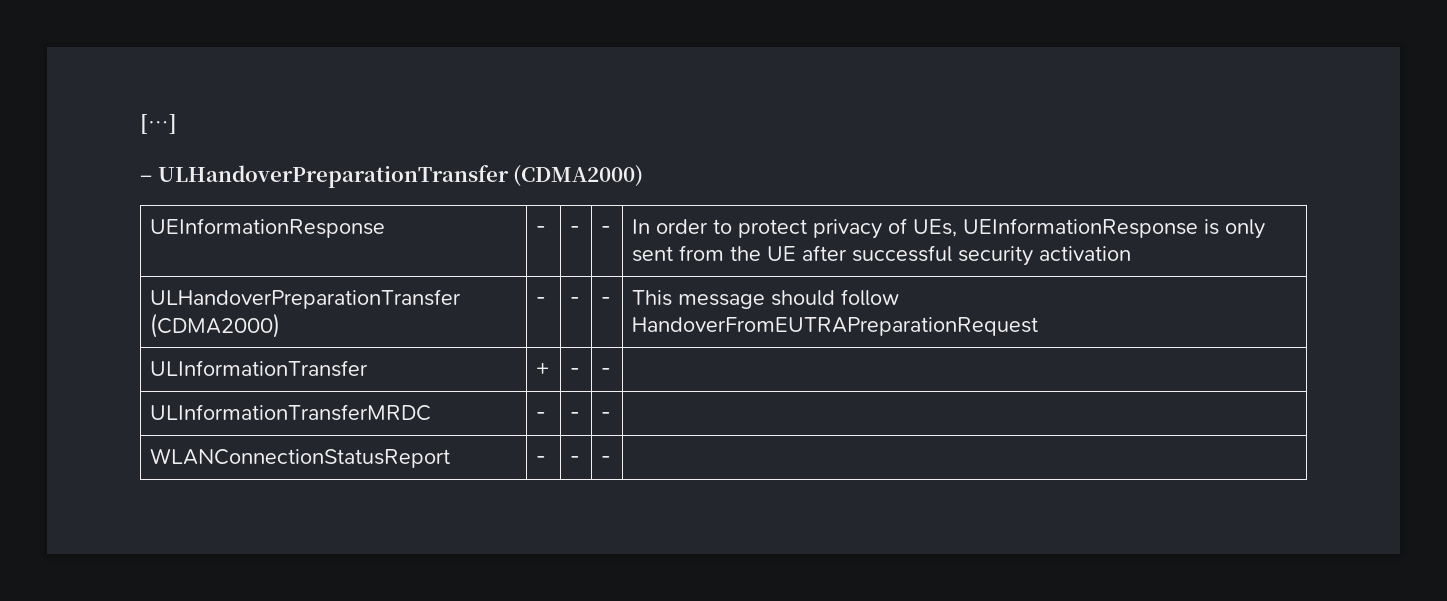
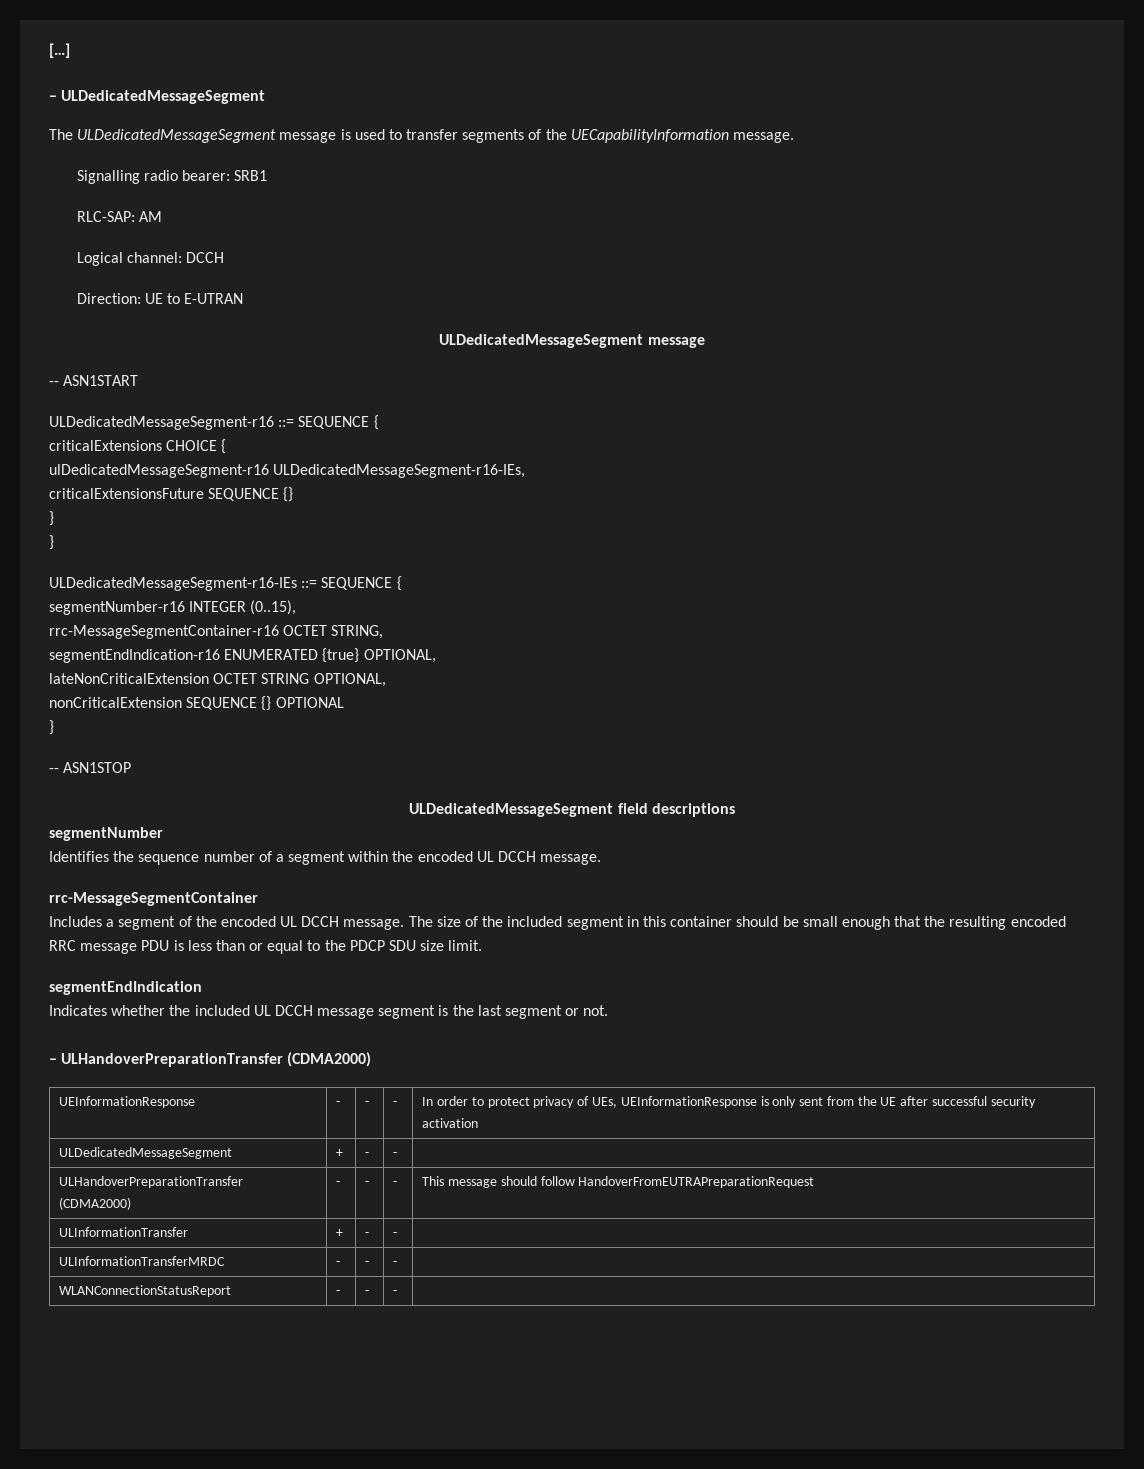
(177, 124) none -> [49,90,266,104] [49,129,795,143] [76,170,268,184] [76,211,162,222] [76,252,224,266] [76,293,244,304] [439,334,705,348] [49,375,139,386] [49,415,379,430] [49,439,227,454] [49,464,526,478] [49,487,294,502] [49,511,54,526] [49,535,54,550] [49,576,402,591] [49,600,297,615] [49,625,384,639] [49,648,436,663] [49,673,386,687] [49,696,344,711] [49,720,54,735] [49,762,132,773] [409,803,735,817] [49,827,163,841] [49,851,602,865] [49,892,258,906] [49,916,1066,930] [49,940,483,954] [49,981,202,995] [49,1005,609,1019] // – ULDedicatedMessageSegment // The ULDedicatedMessageSegment message is used to transfer segments of the UECapabilityInformation message. // Signalling radio bearer: SRB1 // RLC-SAP: AM // Logical channel: DCCH // Direction: UE to E-UTRAN // ULDedicatedMessageSegment message // -- ASN1START // ULDedicatedMessageSegment-r16 ::= SEQUENCE { // criticalExtensions CHOICE { // ulDedicatedMessageSegment-r16 ULDedicatedMessageSegment-r16-IEs, // criticalExtensionsFuture SEQUENCE {} // } // } // ULDedicatedMessageSegment-r16-IEs ::= SEQUENCE { // segmentNumber-r16 INTEGER (0..15), // rrc-MessageSegmentContainer-r16 OCTET STRING, // segmentEndIndication-r16 ENUMERATED {true} OPTIONAL, // lateNonCriticalExtension OCTET STRING OPTIONAL, // nonCriticalExtension SEQUENCE {} OPTIONAL // } // -- ASN1STOP // ULDedicatedMessageSegment field descriptions // segmentNumber // Identifies the sequence number of a segment within the encoded UL DCCH message. // rrc-MessageSegmentContainer // Includes a segment of the encoded UL DCCH message. The size of the included segment in this container should be small enough that the resulting encoded RRC message PDU is less than or equal to the PDCP SDU size limit. // segmentEndIndication // Indicates whether the included UL DCCH message segment is the last segment or not.
(1131, 253) none -> [59,1147,233,1159] [336,1149,344,1157] [365,1152,370,1157] [393,1152,398,1157] // ULDedicatedMessageSegment | + | - | - |

